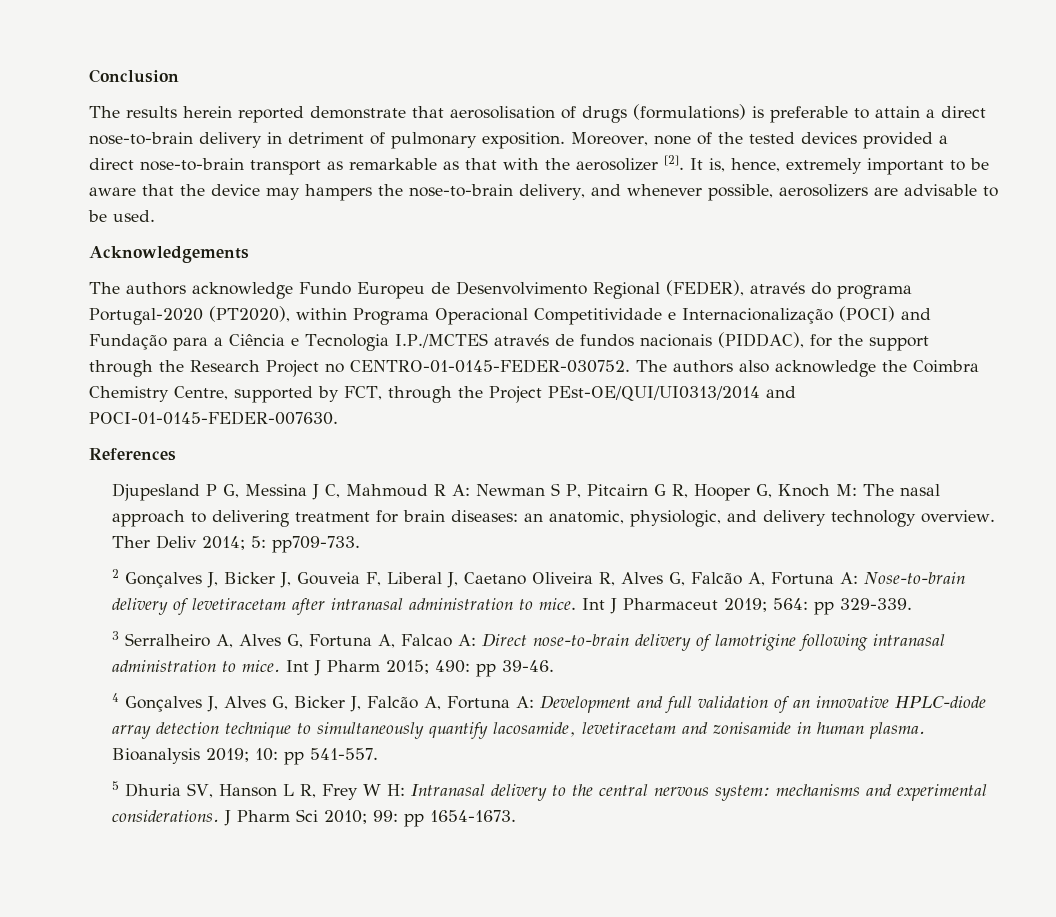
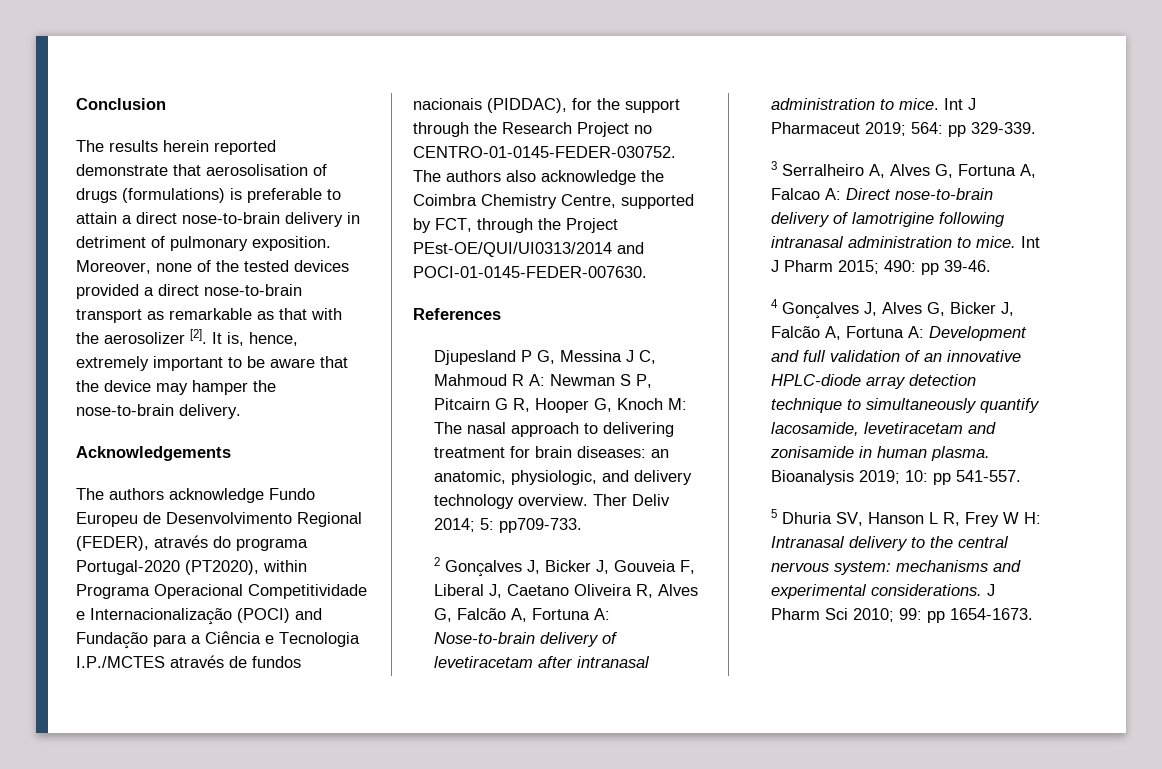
[305,184,372,201] hampers -> [192,380,248,395] hamper
[519,184,998,201] [88,210,155,222] delivery, and whenever possible, aerosolizers are advisable to be used. -> [179,404,241,419] delivery.

